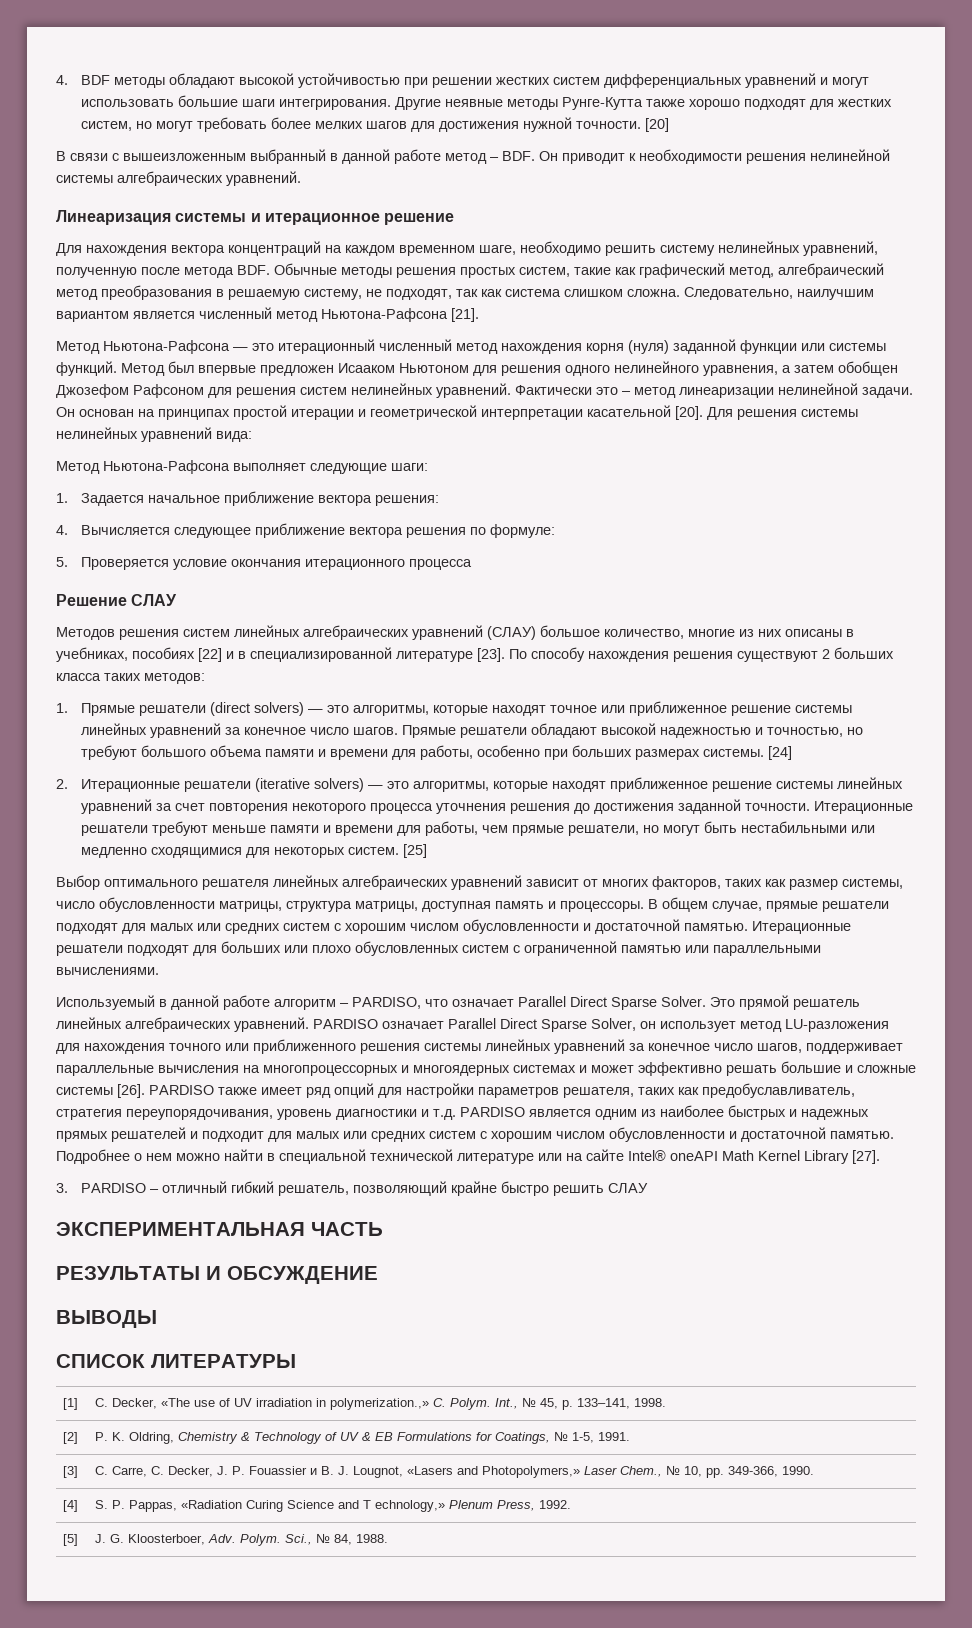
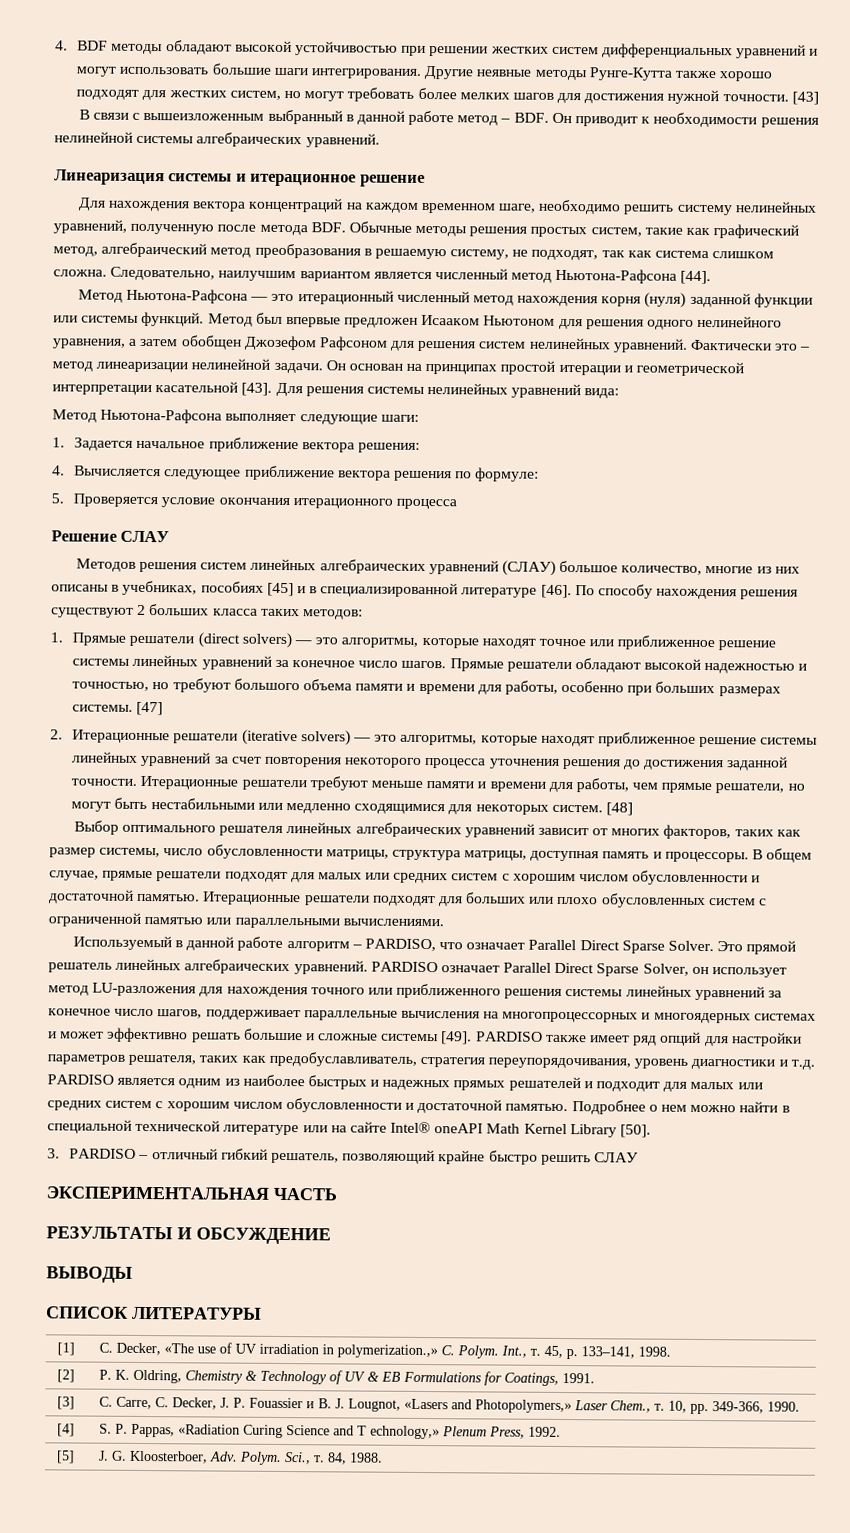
[645,118,670,132] [20] -> [791,91,819,105] [43]
[451,308,479,322] [21]. -> [680,270,712,285] [44].
[675,406,703,420] [20]. -> [241,382,273,396] [43].
[198,648,222,662] [22] -> [266,582,294,597] [45]
[477,648,505,662] [23]. -> [540,584,572,599] [46].
[768,746,793,760] [24] -> [136,701,164,716] [47]
[403,844,428,858] [25] -> [605,802,633,816] [48]
[117,1084,145,1098] [26]. -> [441,1031,473,1045] [49].
[852,1150,880,1164] [27]. -> [620,1124,652,1138] [50].
[521,1397,536,1407] № -> [530,1348,542,1356] т.
[553,1431,594,1443] № 1-5, -> (560, 1379) none
[665,1465,680,1475] № -> [654,1403,666,1411] т.
[315,1533,330,1543] № -> [314,1455,326,1463] т.

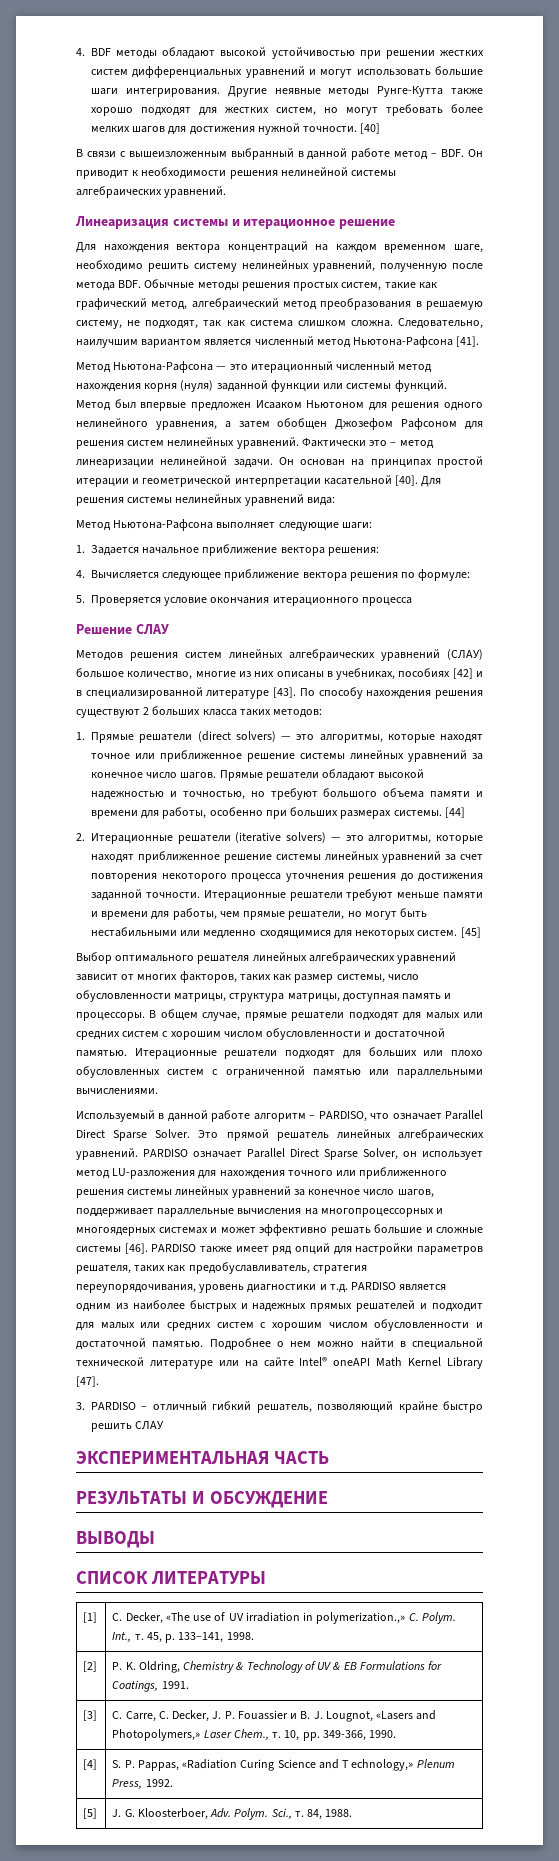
[791,91,819,105] [43] -> [360,123,381,134] [40]
[680,270,712,285] [44]. -> [456,336,480,347] [41].
[241,382,273,396] [43]. -> [395,475,419,486] [40].
[266,582,294,597] [45] -> [452,668,473,679] [42]
[540,584,572,599] [46]. -> [273,687,297,698] [43].
[136,701,164,716] [47] -> [444,807,465,818] [44]
[605,802,633,816] [48] -> [460,927,481,938] [45]
[441,1031,473,1045] [49]. -> [124,1243,148,1254] [46].
[620,1124,652,1138] [50]. -> [76,1376,99,1387] [47].

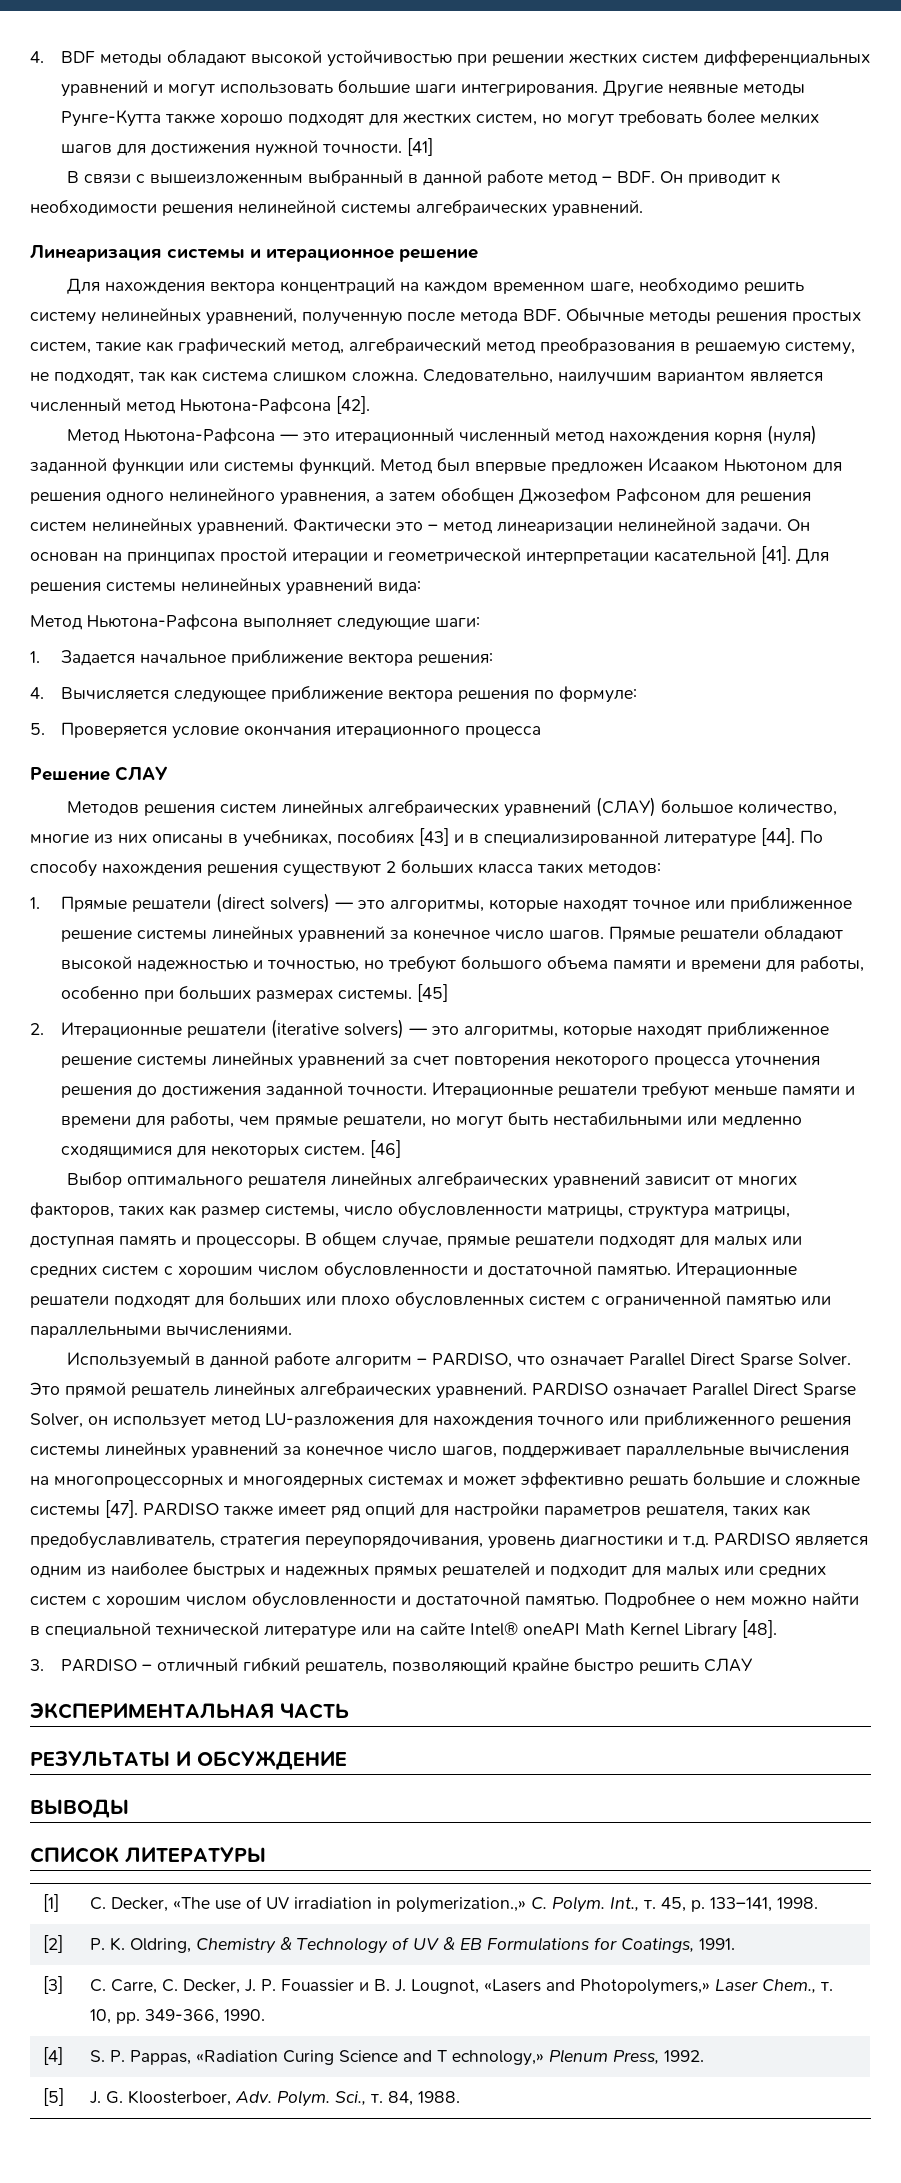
[360,123,381,134] [40] -> [407,138,434,156] [41]
[456,336,480,347] [41]. -> [336,396,370,414] [42].
[395,475,419,486] [40]. -> [761,546,791,564] [41].
[452,668,473,679] [42] -> [419,828,449,846] [43]
[273,687,297,698] [43]. -> [761,828,795,846] [44].
[444,807,465,818] [44] -> [417,984,449,1002] [45]
[460,927,481,938] [45] -> [370,1140,402,1158] [46]
[124,1243,148,1254] [46]. -> [105,1500,138,1518] [47].
[76,1376,99,1387] [47]. -> [742,1620,777,1638] [48].

